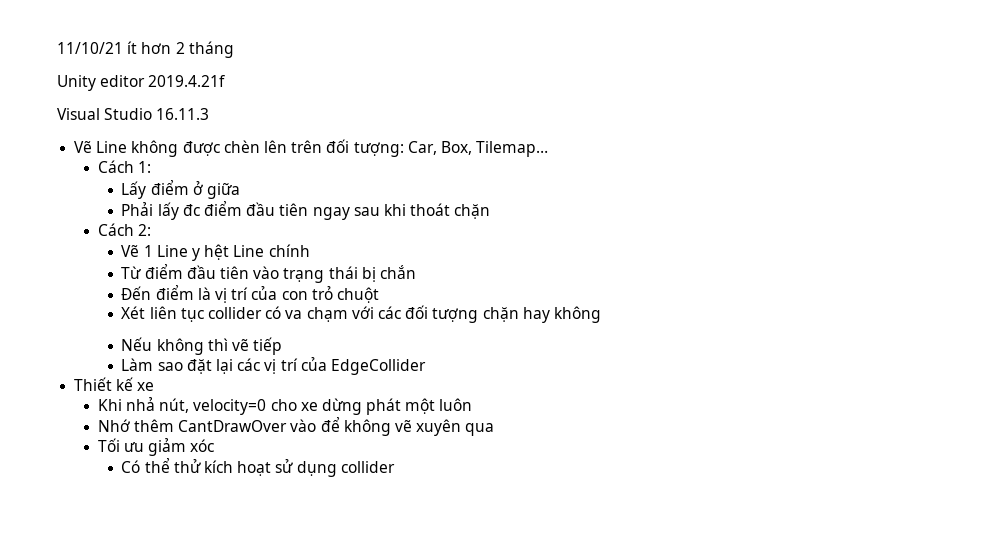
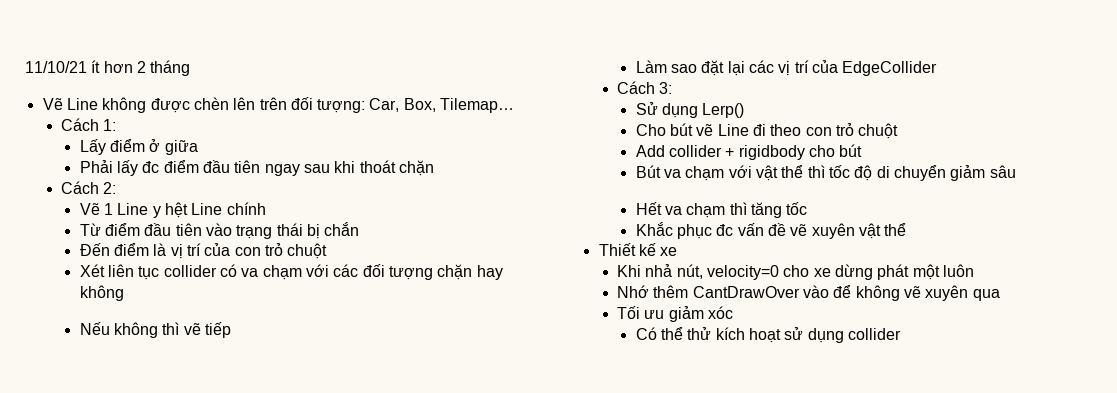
[57,75,226,91] [57,108,210,120] // Unity editor 2019.4.21f // Visual Studio 16.11.3 -> (191, 68) none
(426, 367) none -> [617,81,673,94] [635,102,745,118] [635,123,899,139] [635,144,863,160] [635,165,1016,181] [635,202,808,218] [635,222,907,239] // Cách 3: // Sử dụng Lerp() // Cho bút vẽ Line đi theo con trỏ chuột // Add collider + rigidbody cho bút // Bút va chạm với vật thể thì tốc độ di chuyển giảm sâu // Hết va chạm thì tăng tốc // Khắc phục đc vấn đề vẽ xuyên vật thể

